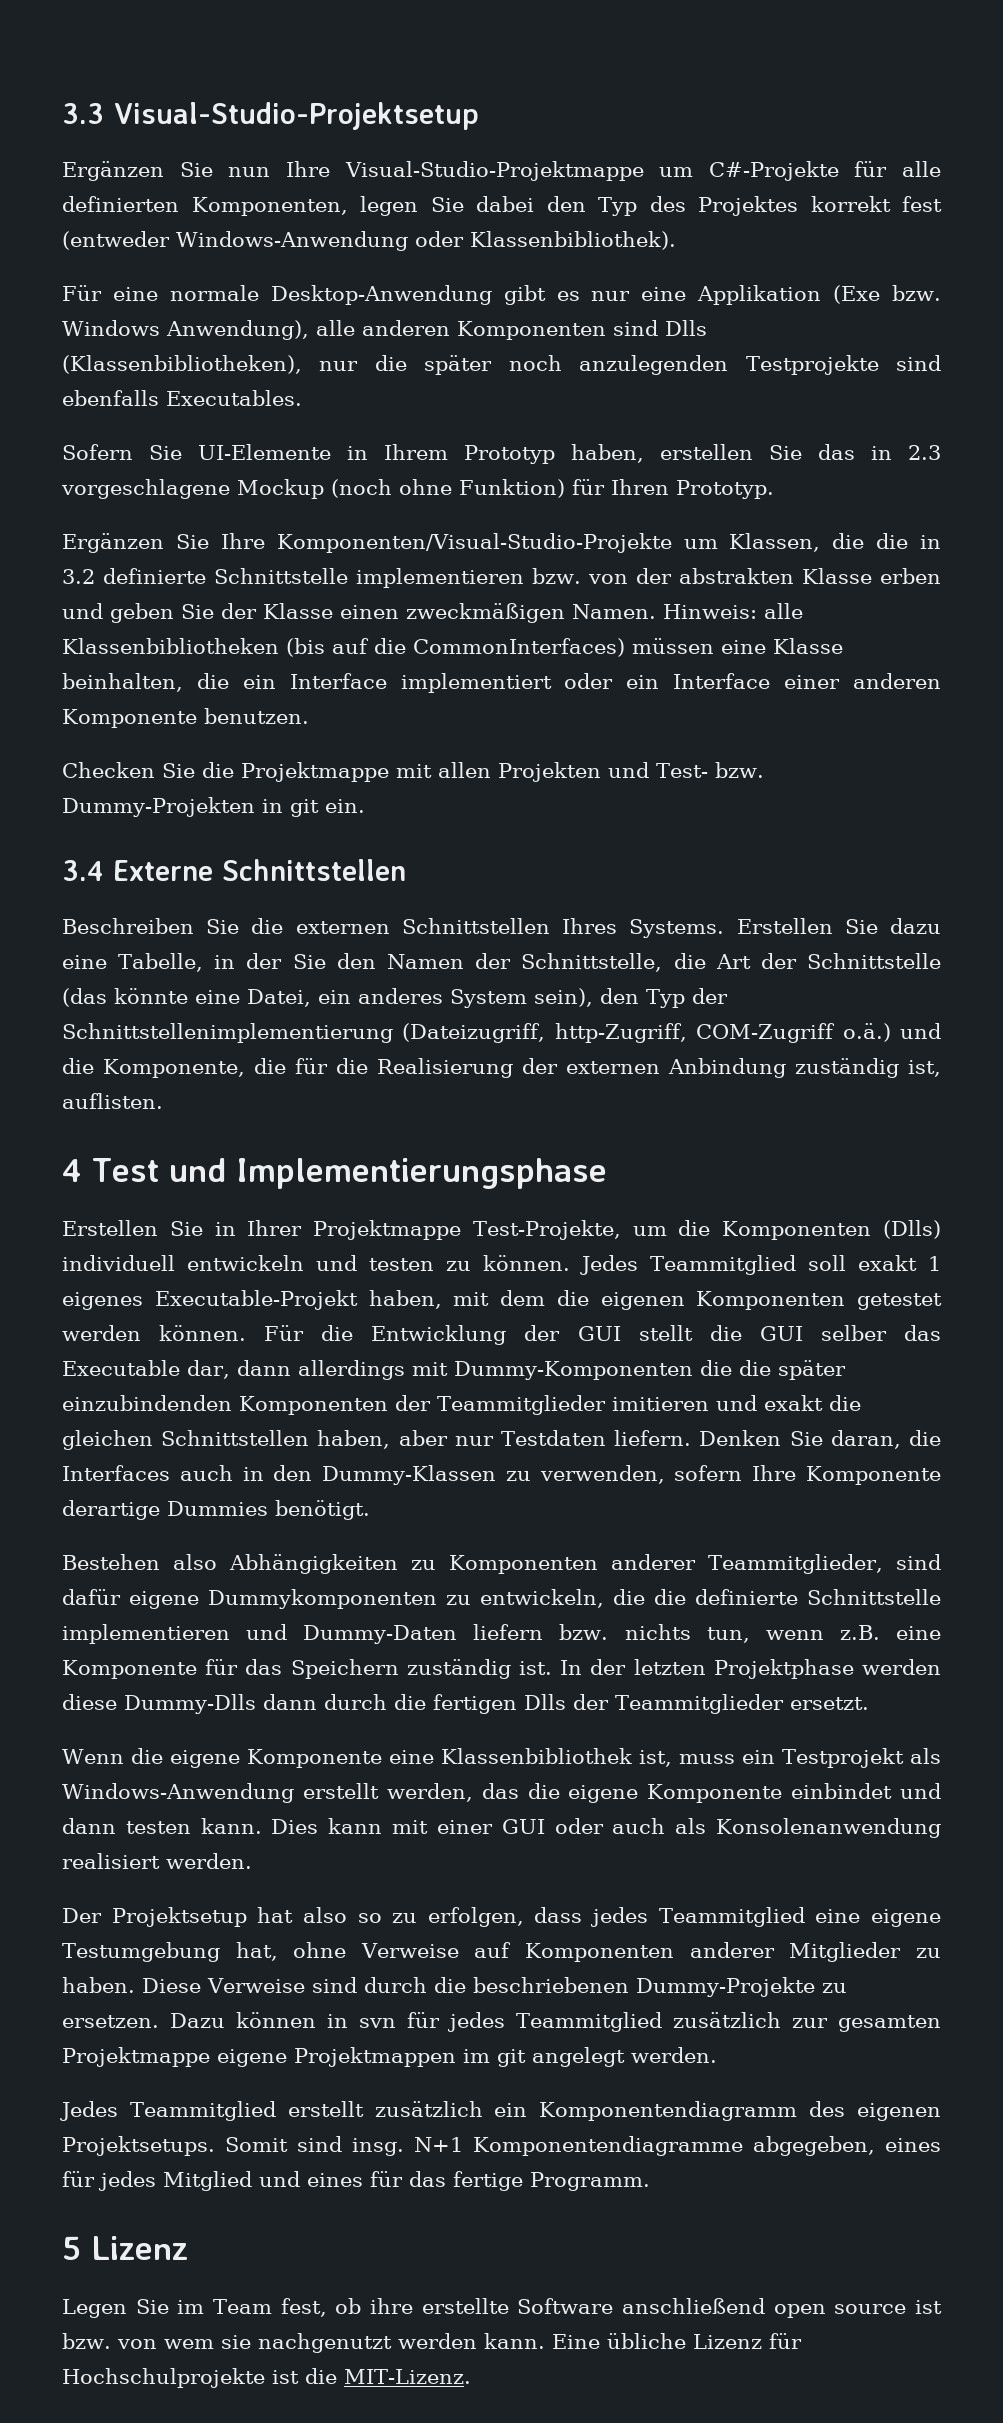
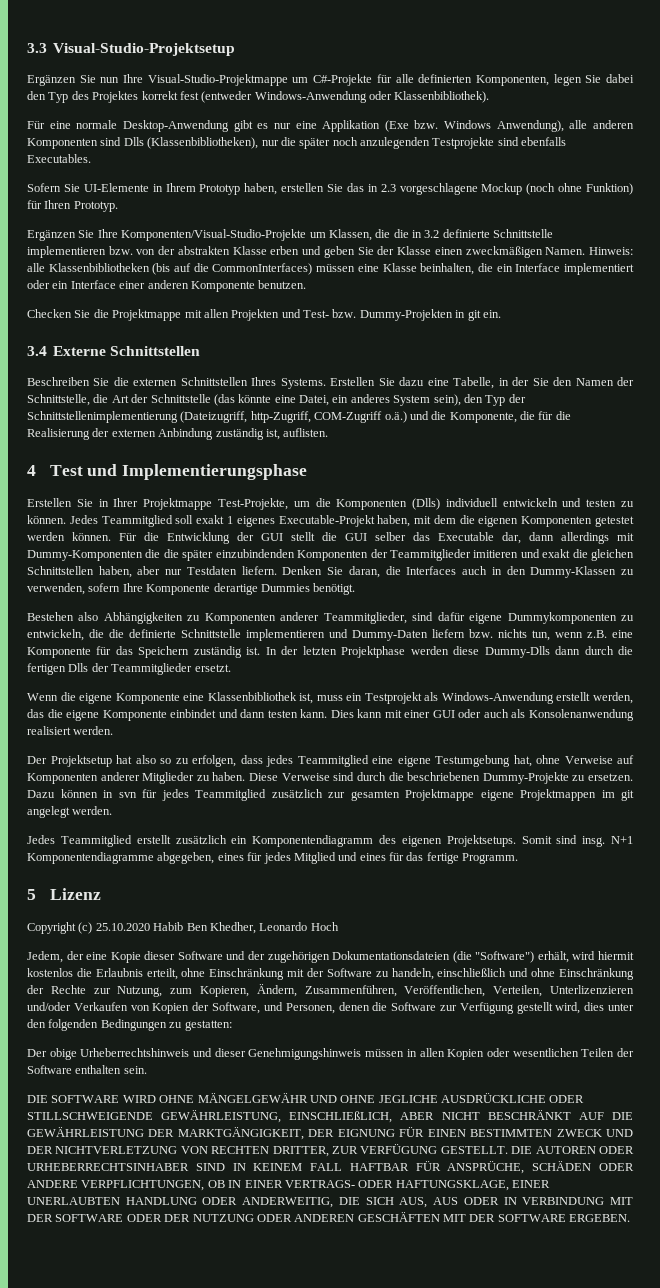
[62,2298,942,2318] [62,2333,802,2353] [62,2368,471,2388] Legen Sie im Team fest, ob ihre erstellte Software anschließend open source ist bzw. von wem sie nachgenutzt werden kann. Eine übliche Lizenz für Hochschulprojekte ist die MIT-Lizenz. -> [27,922,339,934] [27,951,634,963] [27,968,634,980] [27,984,634,997] [27,1002,634,1014] [27,1019,232,1031] [27,1048,634,1060] [27,1065,147,1074] [27,1093,585,1103] [27,1110,633,1123] [27,1127,634,1140] [27,1144,634,1157] [27,1161,634,1174] [27,1180,550,1191] [27,1197,634,1208] [27,1212,631,1222] Copyright (c) 25.10.2020 Habib Ben Khedher, Leonardo Hoch // Jedem, der eine Kopie dieser Software und der zugehörigen Dokumentationsdateien (die "Software") erhält, wird hiermit kostenlos die Erlaubnis erteilt, ohne Einschränkung mit der Software zu handeln, einschließlich und ohne Einschränkung der Rechte zur Nutzung, zum Kopieren, Ändern, Zusammenführen, Veröffentlichen, Verteilen, Unterlizenzieren und/oder Verkaufen von Kopien der Software, und Personen, denen die Software zur Verfügung gestellt wird, dies unter den folgenden Bedingungen zu gestatten: // Der obige Urheberrechtshinweis und dieser Genehmigungshinweis müssen in allen Kopien oder wesentlichen Teilen der Software enthalten sein. // DIE SOFTWARE WIRD OHNE MÄNGELGEWÄHR UND OHNE JEGLICHE AUSDRÜCKLICHE ODER STILLSCHWEIGENDE GEWÄHRLEISTUNG, EINSCHLIEßLICH, ABER NICHT BESCHRÄNKT AUF DIE GEWÄHRLEISTUNG DER MARKTGÄNGIGKEIT, DER EIGNUNG FÜR EINEN BESTIMMTEN ZWECK UND DER NICHTVERLETZUNG VON RECHTEN DRITTER, ZUR VERFÜGUNG GESTELLT. DIE AUTOREN ODER URHEBERRECHTSINHABER SIND IN KEINEM FALL HAFTBAR FÜR ANSPRÜCHE, SCHÄDEN ODER ANDERE VERPFLICHTUNGEN, OB IN EINER VERTRAGS- ODER HAFTUNGSKLAGE, EINER UNERLAUBTEN HANDLUNG ODER ANDERWEITIG, DIE SICH AUS, AUS ODER IN VERBINDUNG MIT DER SOFTWARE ODER DER NUTZUNG ODER ANDEREN GESCHÄFTEN MIT DER SOFTWARE ERGEBEN.

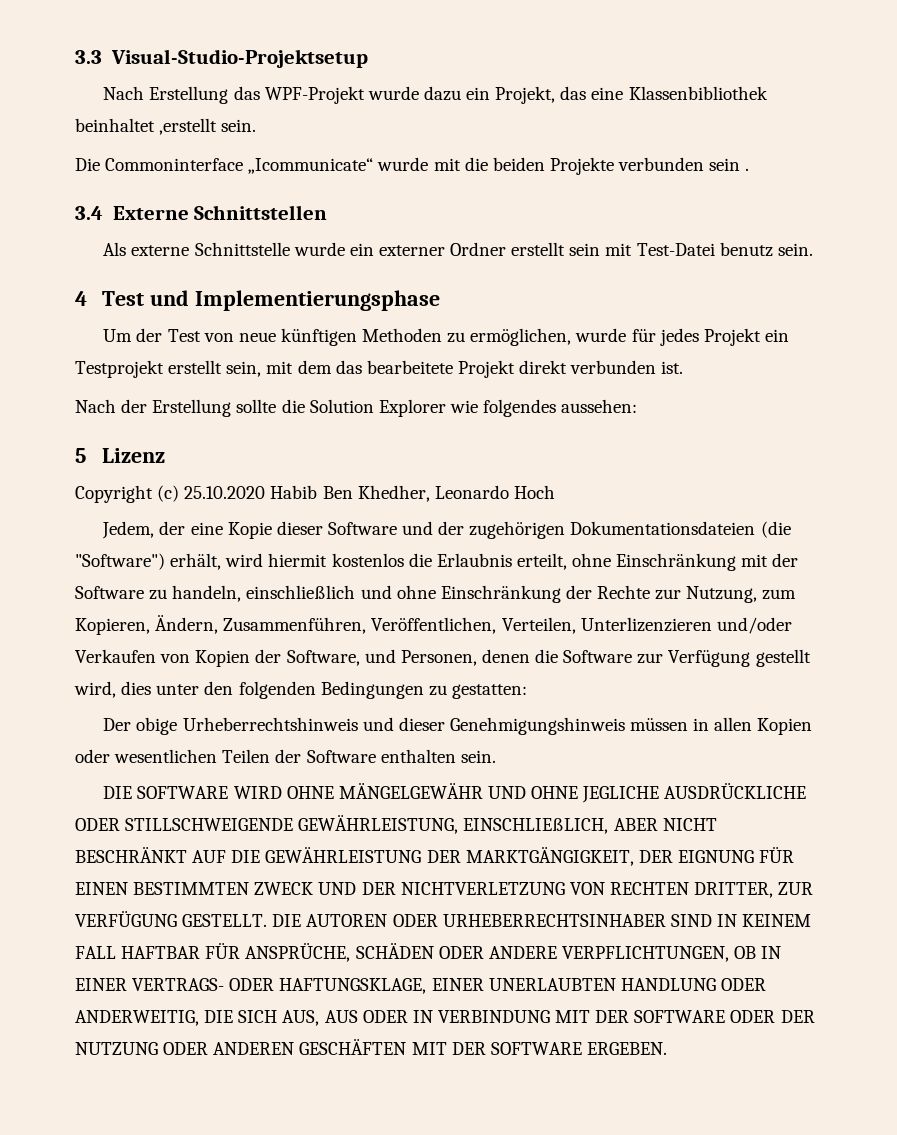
[27,74,635,86] [27,91,490,103] [27,120,634,132] [27,137,567,149] [27,154,91,163] [27,183,633,195] [27,200,118,212] [27,229,554,241] [27,246,634,258] [27,263,634,275] [27,280,307,292] [27,309,501,321] [27,346,201,356] [27,377,635,389] [27,394,526,406] [27,411,571,423] [27,428,329,440] [27,464,308,480] [27,498,635,510] [27,515,634,527] [27,532,634,544] [27,549,634,561] [27,566,635,578] [27,583,356,595] [27,612,634,624] [27,629,633,641] [27,646,633,658] [27,663,231,675] [27,692,634,704] [27,709,634,721] [27,726,114,735] [27,755,634,767] [27,772,634,784] [27,789,634,801] [27,806,113,818] [27,835,634,847] [27,852,519,864] Ergänzen Sie nun Ihre Visual-Studio-Projektmappe um C#-Projekte für alle definierten Komponenten, legen Sie dabei den Typ des Projektes korrekt fest (entweder Windows-Anwendung oder Klassenbibliothek). // Für eine normale Desktop-Anwendung gibt es nur eine Applikation (Exe bzw. Windows Anwendung), alle anderen Komponenten sind Dlls (Klassenbibliotheken), nur die später noch anzulegenden Testprojekte sind ebenfalls Executables. // Sofern Sie UI-Elemente in Ihrem Prototyp haben, erstellen Sie das in 2.3 vorgeschlagene Mockup (noch ohne Funktion) für Ihren Prototyp. // Ergänzen Sie Ihre Komponenten/Visual-Studio-Projekte um Klassen, die die in 3.2 definierte Schnittstelle implementieren bzw. von der abstrakten Klasse erben und geben Sie der Klasse einen zweckmäßigen Namen. Hinweis: alle Klassenbibliotheken (bis auf die CommonInterfaces) müssen eine Klasse beinhalten, die ein Interface implementiert oder ein Interface einer anderen Komponente benutzen. // Checken Sie die Projektmappe mit allen Projekten und Test- bzw. Dummy-Projekten in git ein. // 3.4 Externe Schnittstellen // Beschreiben Sie die externen Schnittstellen Ihres Systems. Erstellen Sie dazu eine Tabelle, in der Sie den Namen der Schnittstelle, die Art der Schnittstelle (das könnte eine Datei, ein anderes System sein), den Typ der Schnittstellenimplementierung (Dateizugriff, http-Zugriff, COM-Zugriff o.ä.) und die Komponente, die für die Realisierung der externen Anbindung zuständig ist, auflisten. // 4 Test und Implementierungsphase // Erstellen Sie in Ihrer Projektmappe Test-Projekte, um die Komponenten (Dlls) individuell entwickeln und testen zu können. Jedes Teammitglied soll exakt 1 eigenes Executable-Projekt haben, mit dem die eigenen Komponenten getestet werden können. Für die Entwicklung der GUI stellt die GUI selber das Executable dar, dann allerdings mit Dummy-Komponenten die die später einzubindenden Komponenten der Teammitglieder imitieren und exakt die gleichen Schnittstellen haben, aber nur Testdaten liefern. Denken Sie daran, die Interfaces auch in den Dummy-Klassen zu verwenden, sofern Ihre Komponente derartige Dummies benötigt. // Bestehen also Abhängigkeiten zu Komponenten anderer Teammitglieder, sind dafür eigene Dummykomponenten zu entwickeln, die die definierte Schnittstelle implementieren und Dummy-Daten liefern bzw. nichts tun, wenn z.B. eine Komponente für das Speichern zuständig ist. In der letzten Projektphase werden diese Dummy-Dlls dann durch die fertigen Dlls der Teammitglieder ersetzt. // Wenn die eigene Komponente eine Klassenbibliothek ist, muss ein Testprojekt als Windows-Anwendung erstellt werden, das die eigene Komponente einbindet und dann testen kann. Dies kann mit einer GUI oder auch als Konsolenanwendung realisiert werden. // Der Projektsetup hat also so zu erfolgen, dass jedes Teammitglied eine eigene Testumgebung hat, ohne Verweise auf Komponenten anderer Mitglieder zu haben. Diese Verweise sind durch die beschriebenen Dummy-Projekte zu ersetzen. Dazu können in svn für jedes Teammitglied zusätzlich zur gesamten Projektmappe eigene Projektmappen im git angelegt werden. // Jedes Teammitglied erstellt zusätzlich ein Komponentendiagramm des eigenen Projektsetups. Somit sind insg. N+1 Komponentendiagramme abgegeben, eines für jedes Mitglied und eines für das fertige Programm. -> [103,86,768,104] [75,118,257,135] [75,157,750,175] [75,205,328,220] [103,242,813,257] [75,290,440,311] [103,328,789,346] [75,360,684,378] [75,399,638,417] Nach Erstellung das WPF-Projekt wurde dazu ein Projekt, das eine Klassenbibliothek beinhaltet ,erstellt sein. // Die Commoninterface „Icommunicate“ wurde mit die beiden Projekte verbunden sein . // 3.4 Externe Schnittstellen // Als externe Schnittstelle wurde ein externer Ordner erstellt sein mit Test-Datei benutz sein. // 4 Test und Implementierungsphase // Um der Test von neue künftigen Methoden zu ermöglichen, wurde für jedes Projekt ein Testprojekt erstellt sein, mit dem das bearbeitete Projekt direkt verbunden ist. // Nach der Erstellung sollte die Solution Explorer wie folgendes aussehen:

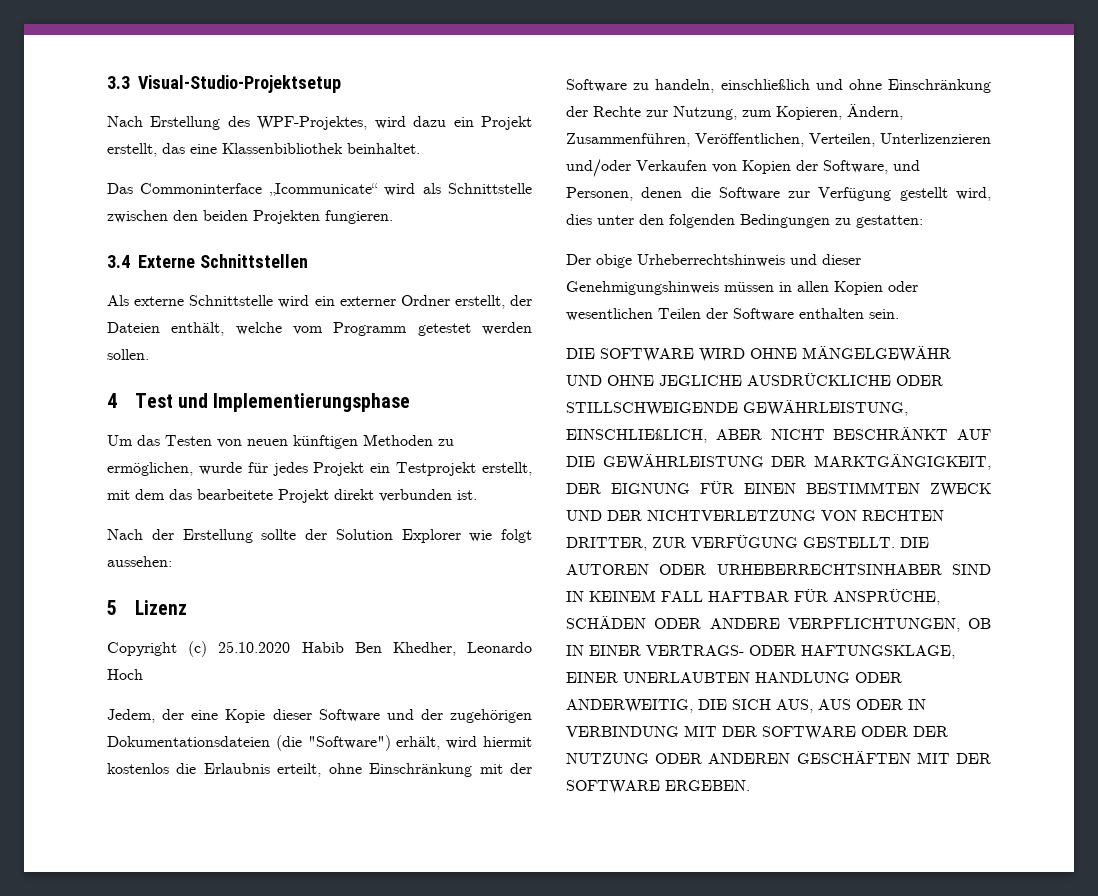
[233,86,768,104] [75,118,257,135] [75,157,750,175] das WPF-Projekt wurde dazu ein Projekt, das eine Klassenbibliothek beinhaltet ,erstellt sein. // Die Commoninterface „Icommunicate“ wurde mit die beiden Projekte verbunden sein . -> [227,116,532,130] [107,143,420,157] [107,183,532,197] [107,210,393,224] des WPF-Projektes, wird dazu ein Projekt erstellt, das eine Klassenbibliothek beinhaltet. // Das Commoninterface „Icommunicate“ wird als Schnittstelle zwischen den beiden Projekten fungieren.
[293,242,345,256] wurde -> [278,295,310,308] wird
[511,242,813,257] erstellt sein mit Test-Datei benutz sein. -> [454,295,532,309] [107,322,532,336] [107,349,149,360] erstellt, der Dateien enthält, welche vom Programm getestet werden sollen.
[136,328,276,342] der Test von neue -> [137,435,288,448] das Testen von neuen
[168,360,262,377] erstellt sein, -> [481,462,532,476] erstellt,
[281,399,305,413] die -> [305,529,327,540] der
[483,399,557,417] folgendes -> [501,529,532,543] folgt

